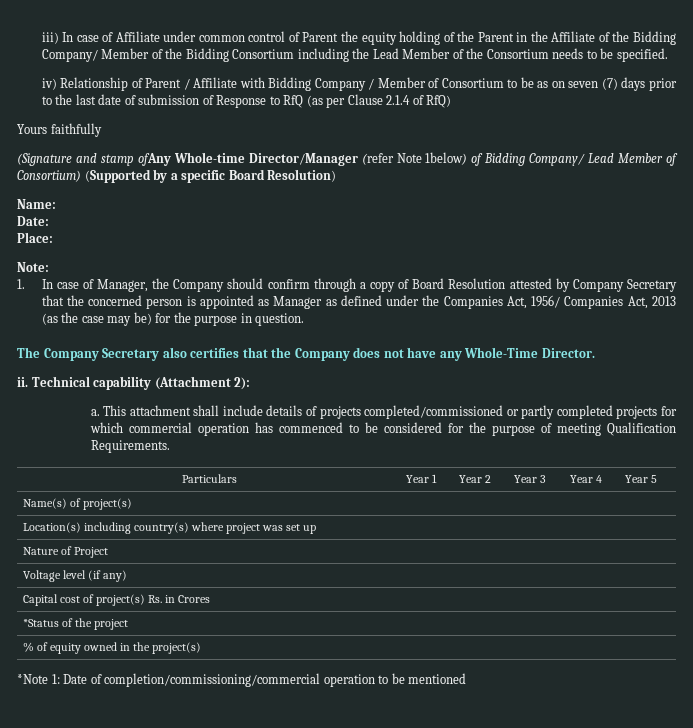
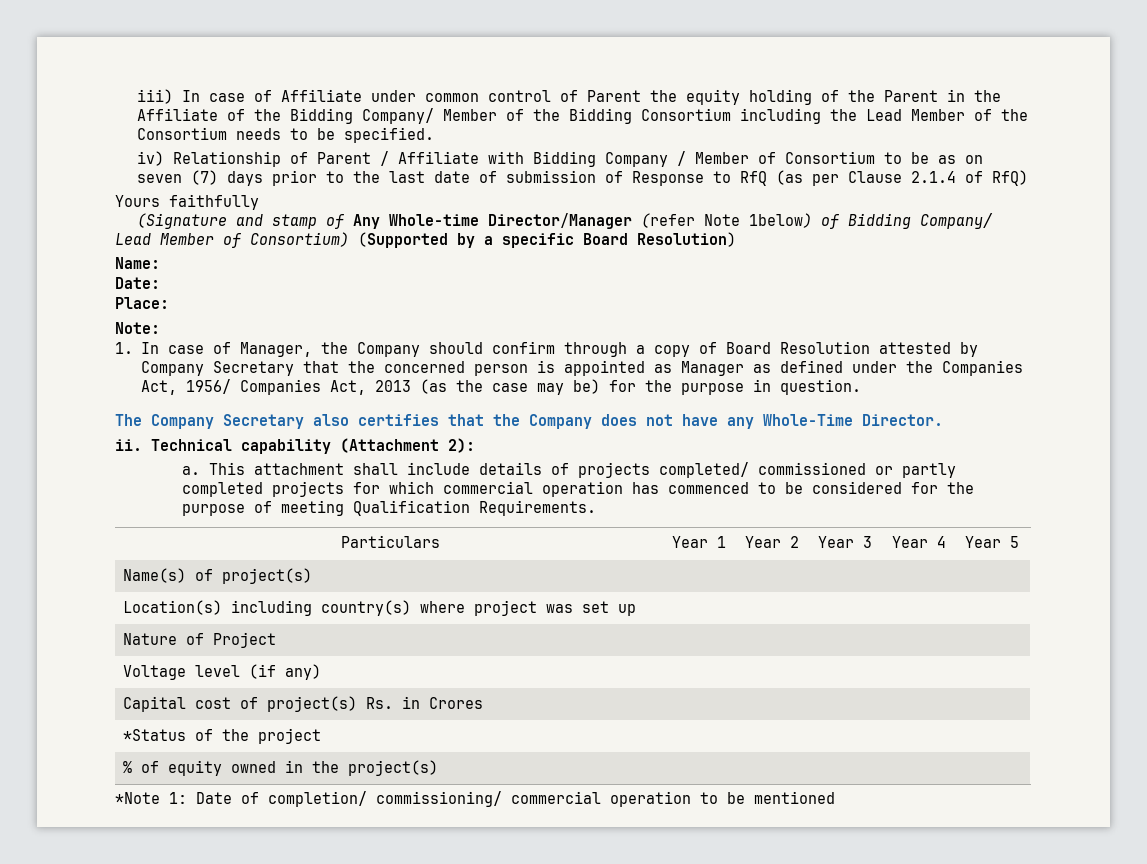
[137,153,171,166] ofAny -> [326,214,381,229] of Any
[364,405,504,419] completed/commissioned -> [659,462,867,478] completed/ commissioned
[104,673,321,687] completion/commissioning/commercial -> [268,791,601,807] completion/ commissioning/ commercial

